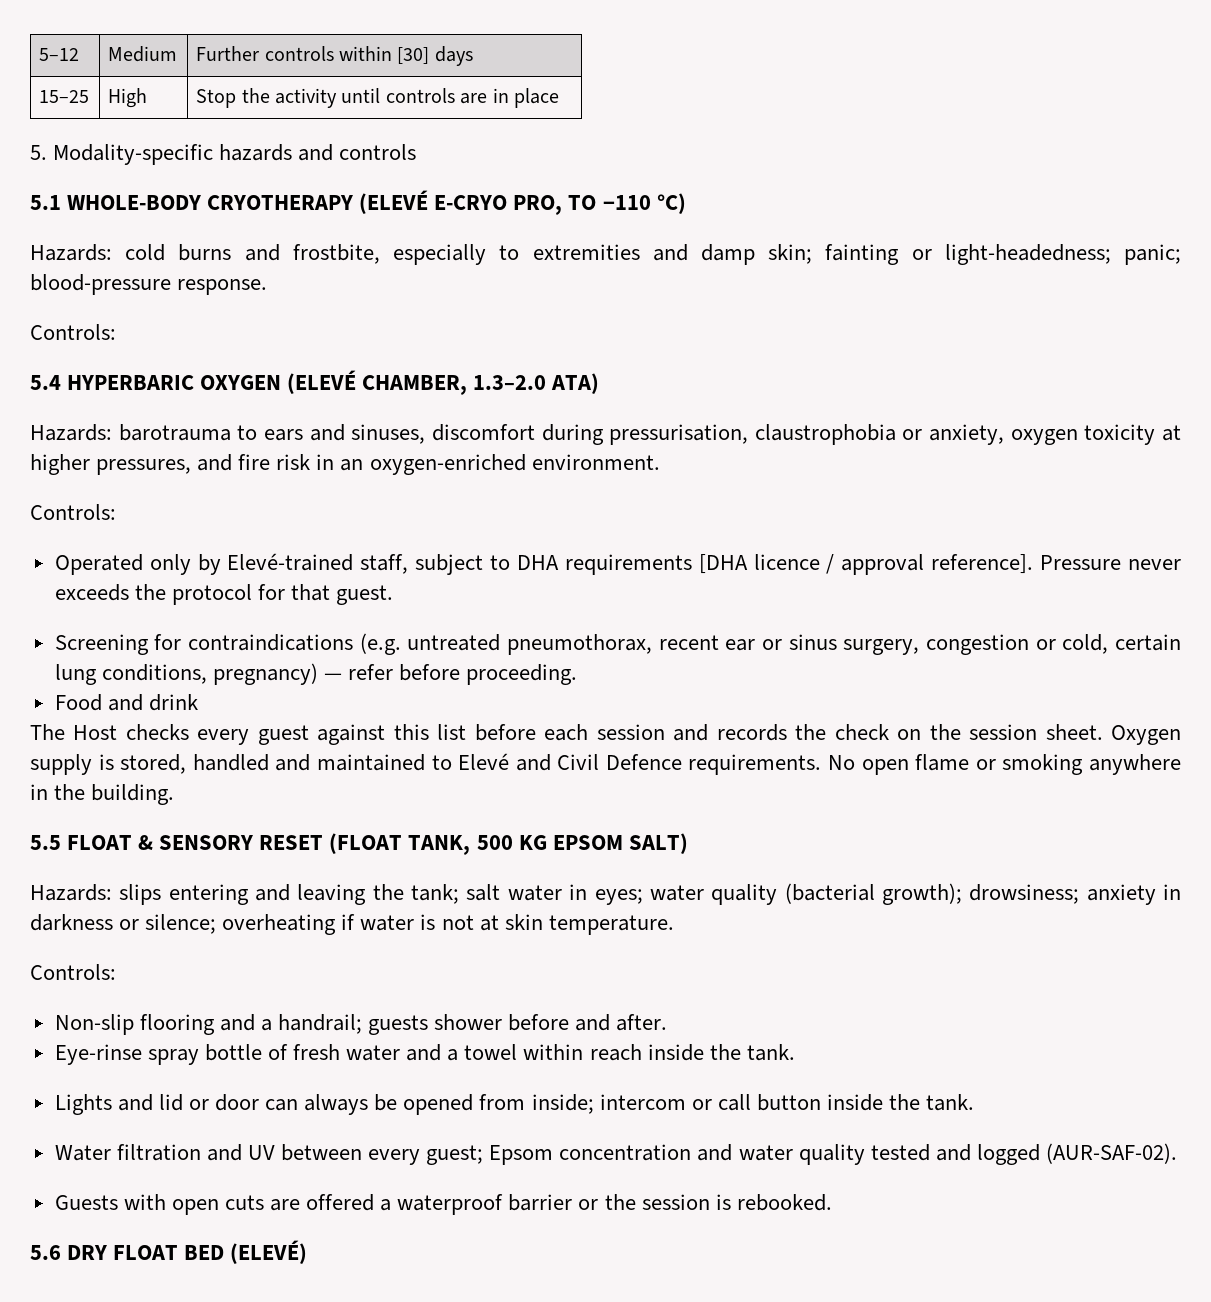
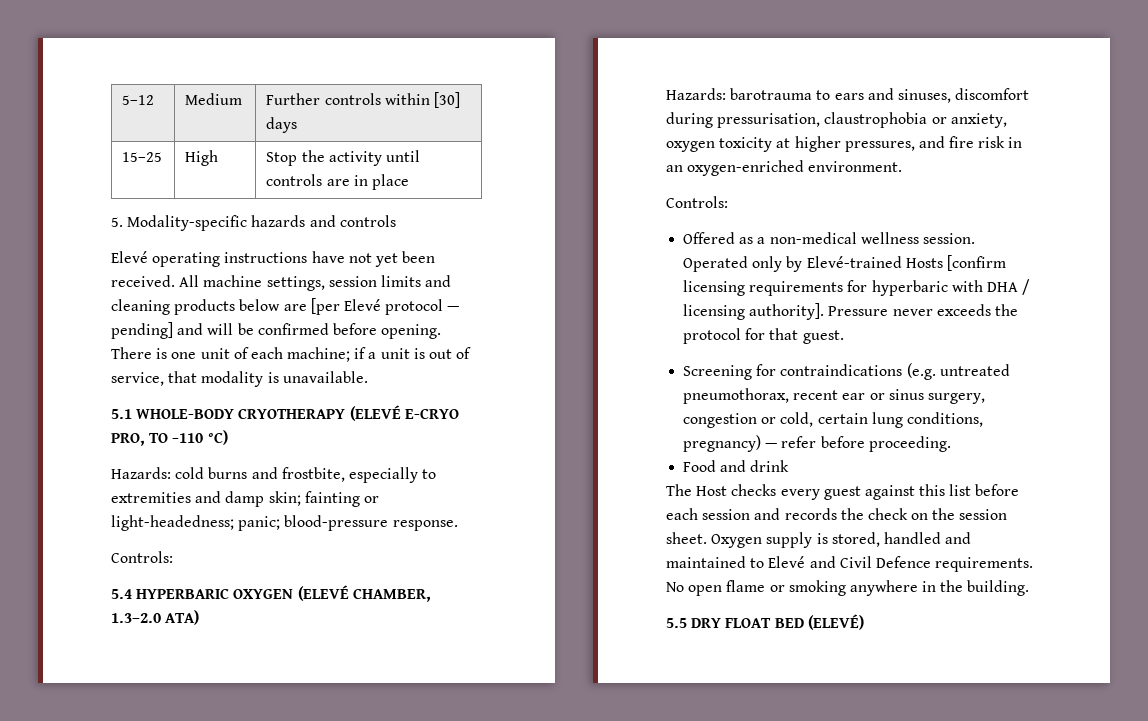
(417, 152) none -> [111,251,436,267] [111,275,452,291] [111,298,460,315] [111,322,442,339] [111,347,472,362] [111,371,368,387] // Elevé operating instructions have not yet been received. All machine settings, session limits and cleaning products below are [per Elevé protocol — pending] and will be confirmed before opening. There is one unit of each machine; if a unit is out of service, that modality is unavailable.
[54,553,1034,575] Operated only by Elevé-trained staff, subject to DHA requirements [DHA licence / approval reference]. -> [683,232,975,244] [683,255,1006,272] [683,279,1031,296] [683,303,825,320] Offered as a non-medical wellness session. Operated only by Elevé-trained Hosts [confirm licensing requirements for hyperbaric with DHA / licensing authority].
[67,833,688,855] [30,883,1181,905] [30,914,674,935] [30,964,116,980] [54,1014,668,1035] [54,1044,795,1065] [54,1094,975,1115] [54,1143,1177,1165] [54,1194,832,1215] [30,1245,61,1260] FLOAT & SENSORY RESET (FLOAT TANK, 500 KG EPSOM SALT) // Hazards: slips entering and leaving the tank; salt water in eyes; water quality (bacterial growth); drowsiness; anxiety in darkness or silence; overheating if water is not at skin temperature. // Controls: // Non-slip flooring and a handrail; guests shower before and after. // Eye-rinse spray bottle of fresh water and a towel within reach inside the tank. // Lights and lid or door can always be opened from inside; intercom or call button inside the tank. // Water filtration and UV between every guest; Epsom concentration and water quality tested and logged (AUR-SAF-02). // Guests with open cuts are offered a waterproof barrier or the session is rebooked. // 5.6 -> (687, 623) none

